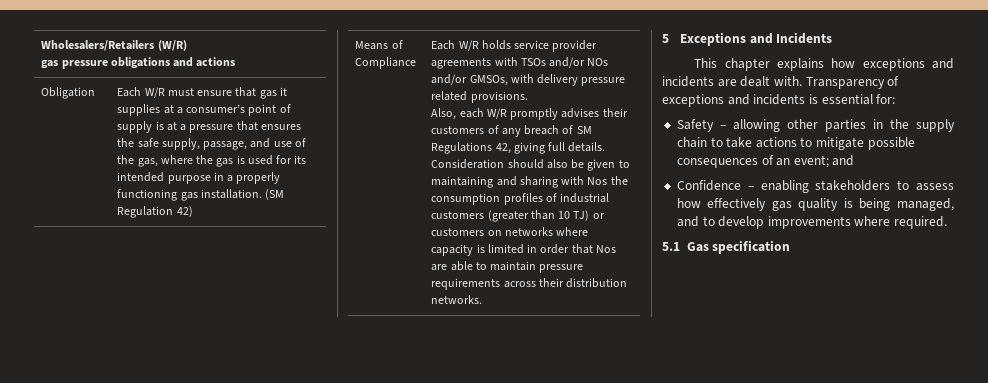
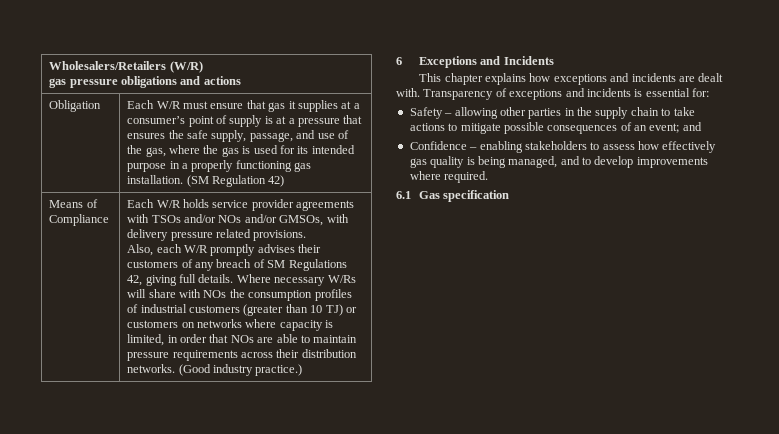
[431,159,630,171] [431,176,608,188] Consideration should also be given to maintaining and sharing with Nos -> [236,274,356,286] [127,289,227,298] Where necessary W/Rs will share with NOs
[487,244,524,254] limited -> [127,334,165,346] limited,
[595,245,616,253] Nos -> [230,335,254,343] NOs
[662,34,669,43] // 5 -> [178,364,303,376] [396,57,402,65] (Good industry practice.) // 6
[662,242,680,251] 5.1 -> [396,191,411,199] 6.1

